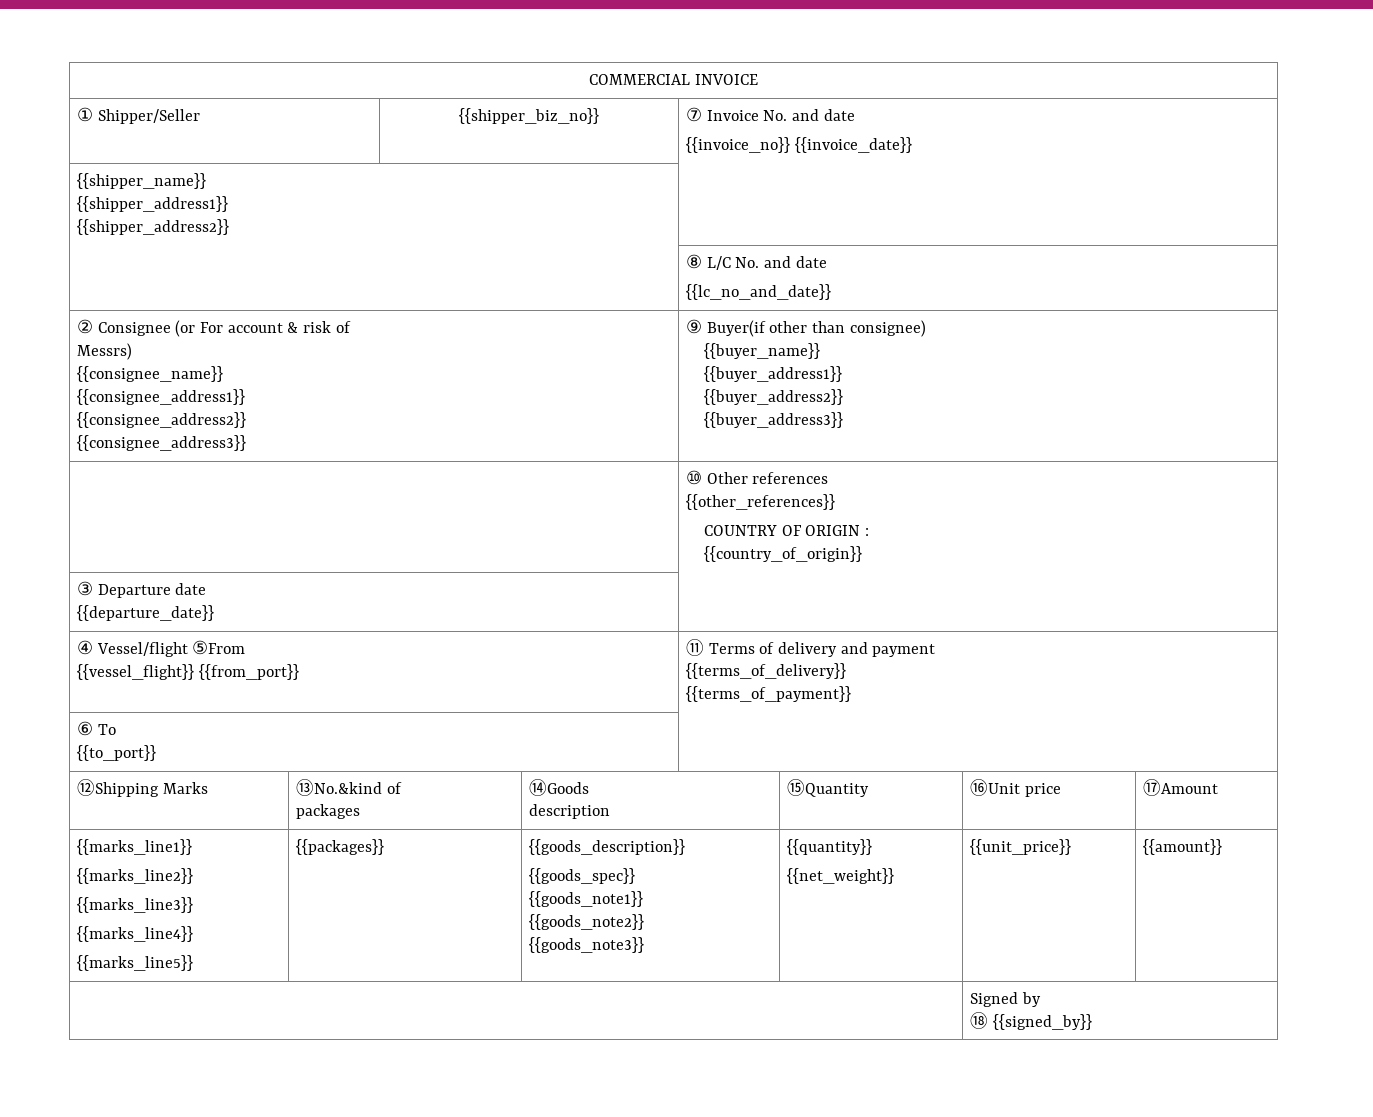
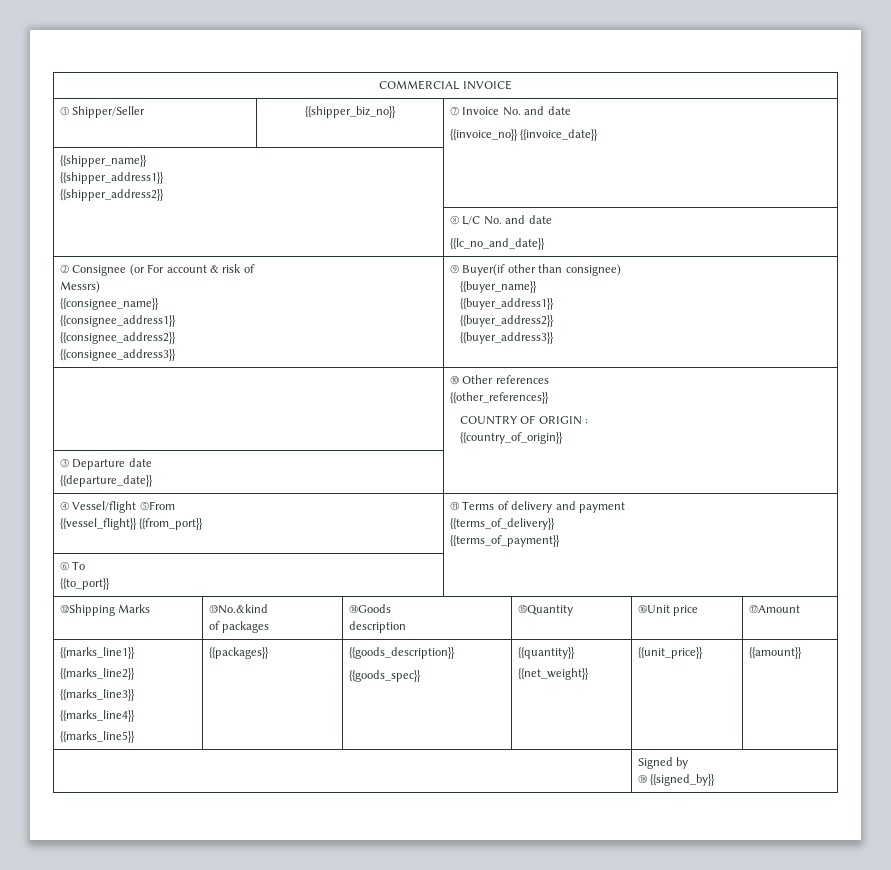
[386,782,402,794] of // -> [209,621,221,630] // of
[528,891,643,907] [528,914,644,930] [528,937,644,953] // {{goods_note1}} // {{goods_note2}} // {{goods_note3}} -> (422, 676) none

